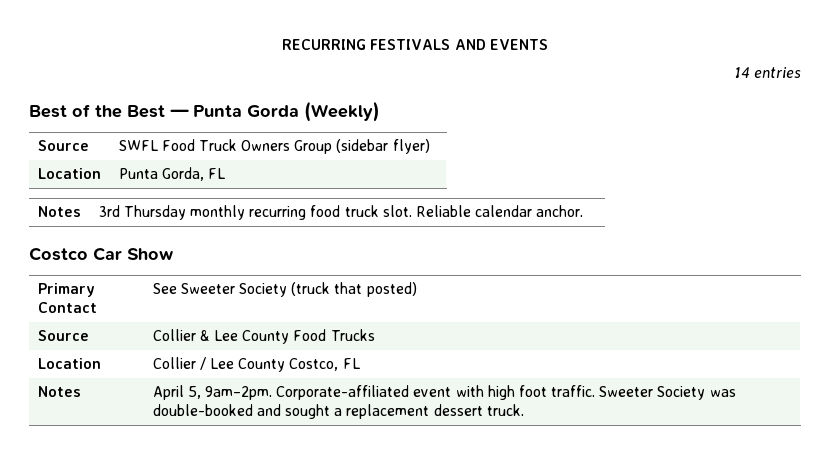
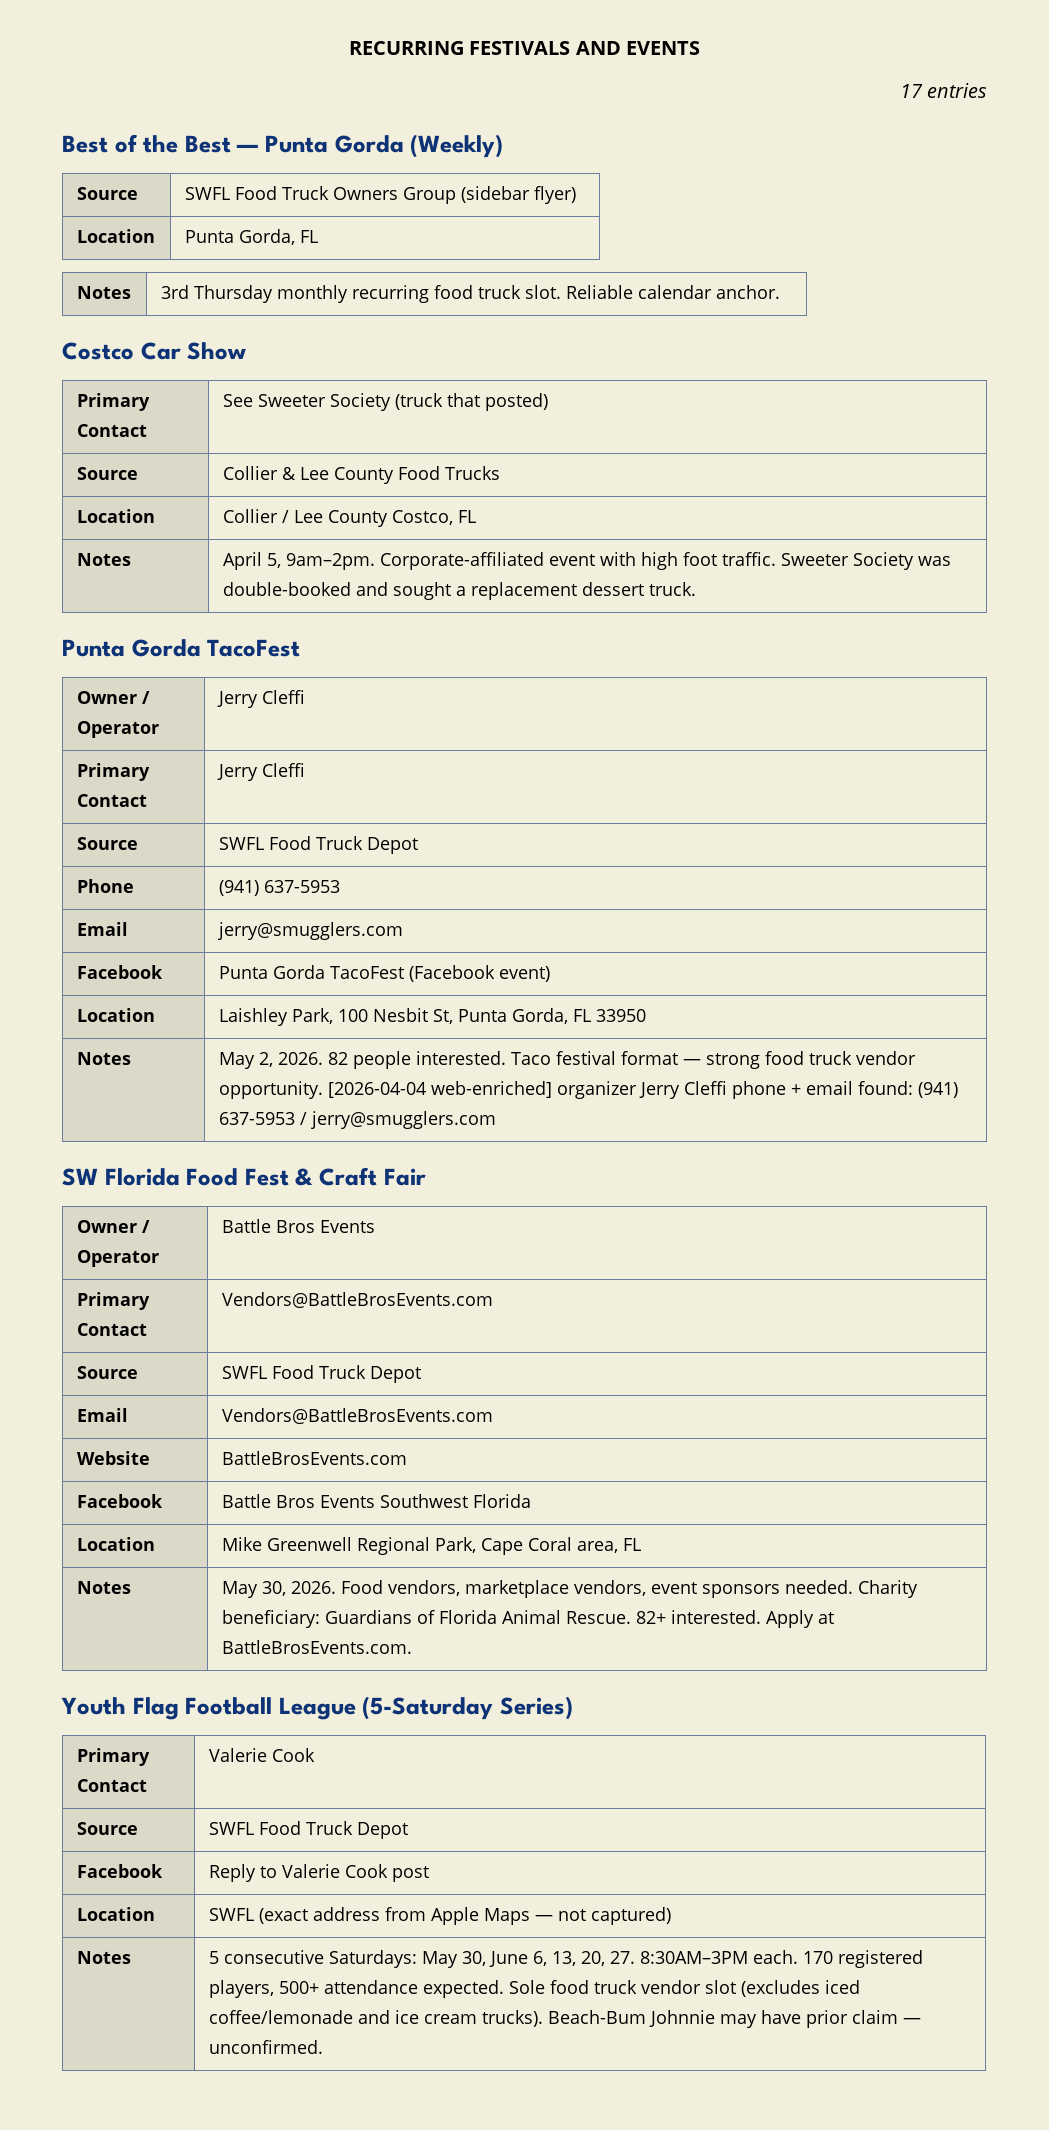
[733,67,750,78] 14 -> [899,84,923,98] 17
(524, 410) none -> [62,639,301,657] [76,691,150,704] [76,721,159,738] [216,690,305,708] [76,763,150,781] [76,794,147,807] [216,763,305,781] [76,837,138,850] [218,836,418,854] [76,879,134,893] [218,880,340,896] [76,922,128,936] [217,922,403,940] [76,965,163,979] [218,965,550,982] [76,1008,155,1022] [218,1008,646,1026] [76,1052,131,1065] [218,1051,916,1069] [218,1081,958,1099] [218,1111,496,1129] [62,1167,426,1186] [76,1220,150,1233] [76,1250,159,1267] [221,1219,375,1233] [76,1292,150,1310] [76,1323,147,1336] [221,1292,493,1308] [76,1366,138,1379] [221,1365,421,1383] [76,1408,128,1422] [221,1408,493,1424] [76,1451,150,1465] [221,1451,407,1465] [76,1494,163,1508] [221,1494,531,1508] [76,1537,155,1551] [221,1537,641,1555] [76,1581,131,1594] [221,1580,918,1598] [221,1610,834,1628] [221,1640,412,1654] [61,1696,574,1720] [76,1748,150,1766] [76,1779,147,1792] [208,1748,315,1762] [76,1822,138,1835] [208,1821,408,1839] [76,1864,163,1878] [208,1864,429,1882] [76,1907,155,1921] [208,1907,671,1925] [76,1951,131,1964] [208,1950,923,1968] [208,1980,860,1998] [208,2010,921,2028] [208,2040,323,2054] // Punta Gorda TacoFest // Owner / Operator | Jerry Cleffi // Primary Contact | Jerry Cleffi // Source | SWFL Food Truck Depot // Phone | (941) 637-5953 // Email | jerry@smugglers.com // Facebook | Punta Gorda TacoFest (Facebook event) // Location | Laishley Park, 100 Nesbit St, Punta Gorda, FL 33950 // Notes | May 2, 2026. 82 people interested. Taco festival format — strong food truck vendor opportunity. [2026-04-04 web-enriched] organizer Jerry Cleffi phone + email found: (941) 637-5953 / jerry@smugglers.com // SW Florida Food Fest & Craft Fair // Owner / Operator | Battle Bros Events // Primary Contact | Vendors@BattleBrosEvents.com // Source | SWFL Food Truck Depot // Email | Vendors@BattleBrosEvents.com // Website | BattleBrosEvents.com // Facebook | Battle Bros Events Southwest Florida // Location | Mike Greenwell Regional Park, Cape Coral area, FL // Notes | May 30, 2026. Food vendors, marketplace vendors, event sponsors needed. Charity beneficiary: Guardians of Florida Animal Rescue. 82+ interested. Apply at BattleBrosEvents.com. // Youth Flag Football League (5-Saturday Series) // Primary Contact | Valerie Cook // Source | SWFL Food Truck Depot // Facebook | Reply to Valerie Cook post // Location | SWFL (exact address from Apple Maps — not captured) // Notes | 5 consecutive Saturdays: May 30, June 6, 13, 20, 27. 8:30AM–3PM each. 170 registered players, 500+ attendance expected. Sole food truck vendor slot (excludes iced coffee/lemonade and ice cream trucks). Beach-Bum Johnnie may have prior claim — unconfirmed.

